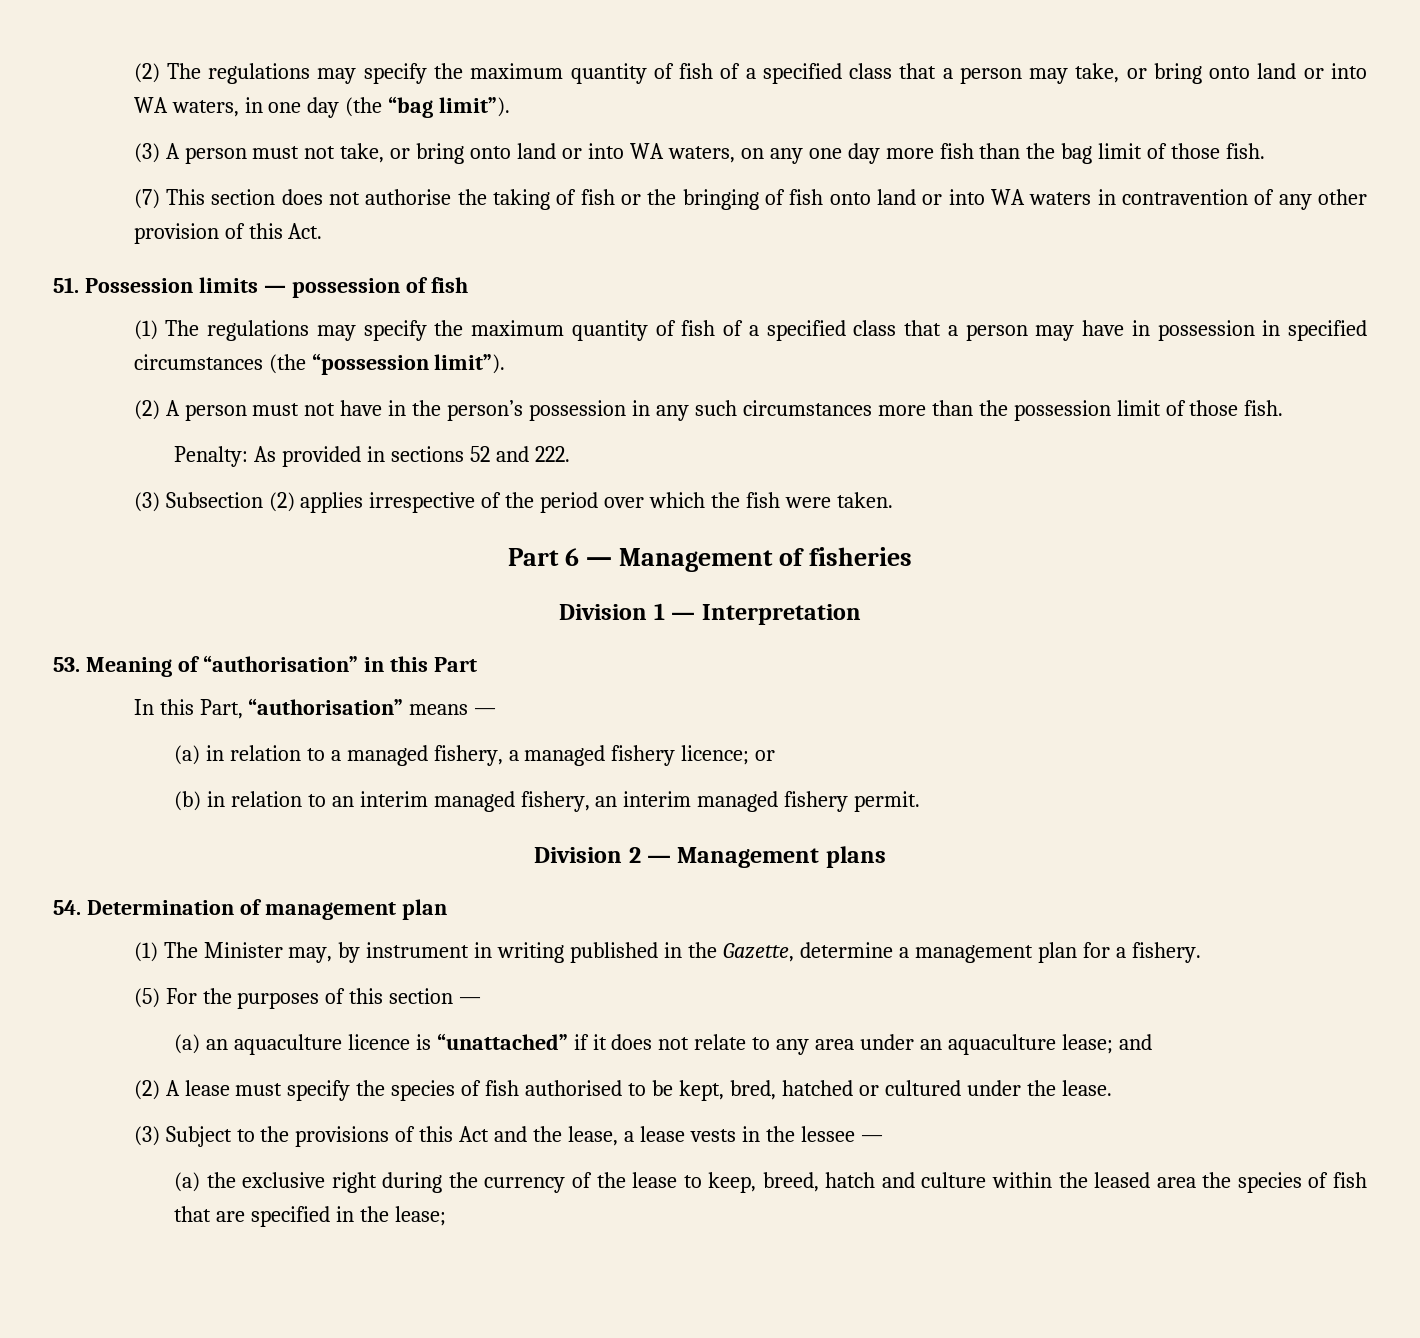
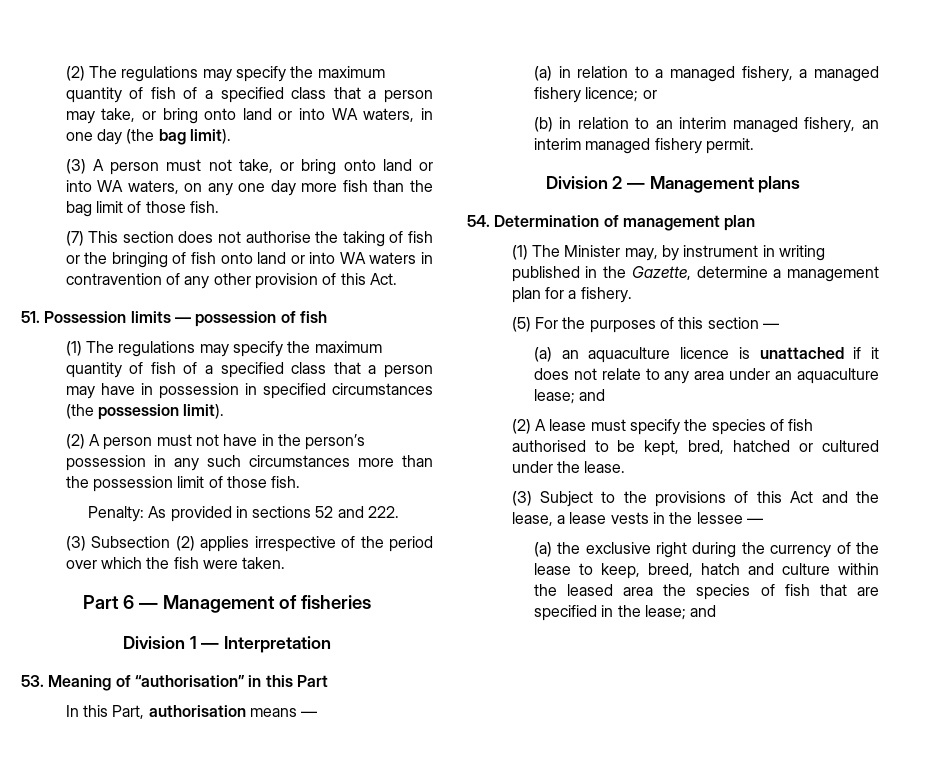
[388,96,511,118] “bag limit”). -> [158,129,231,145] bag limit).
[311,353,506,375] “possession limit”). -> [97,404,225,420] possession limit).
[248,698,404,715] “authorisation” -> [148,705,246,717] authorisation
[436,1033,568,1050] “unattached” -> [759,347,844,359] unattached
(446, 1216) none -> [690,605,717,617] and

